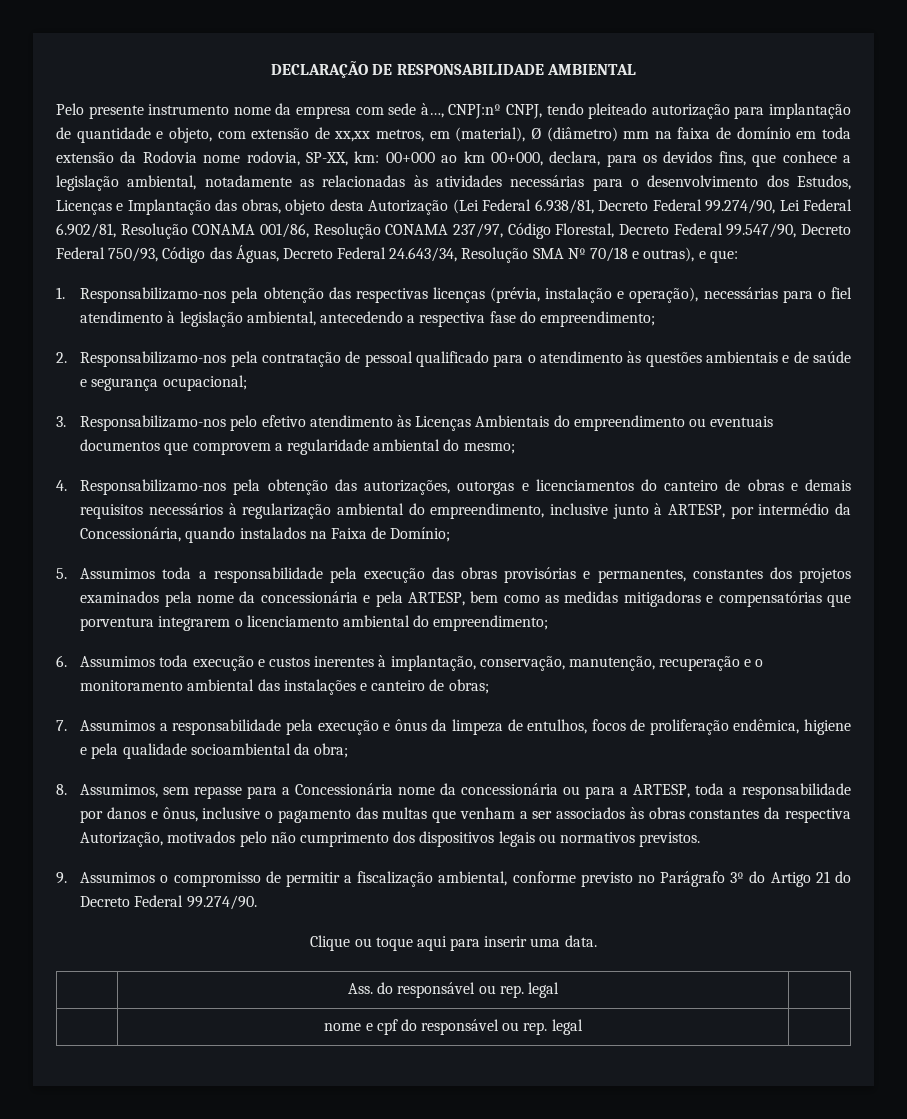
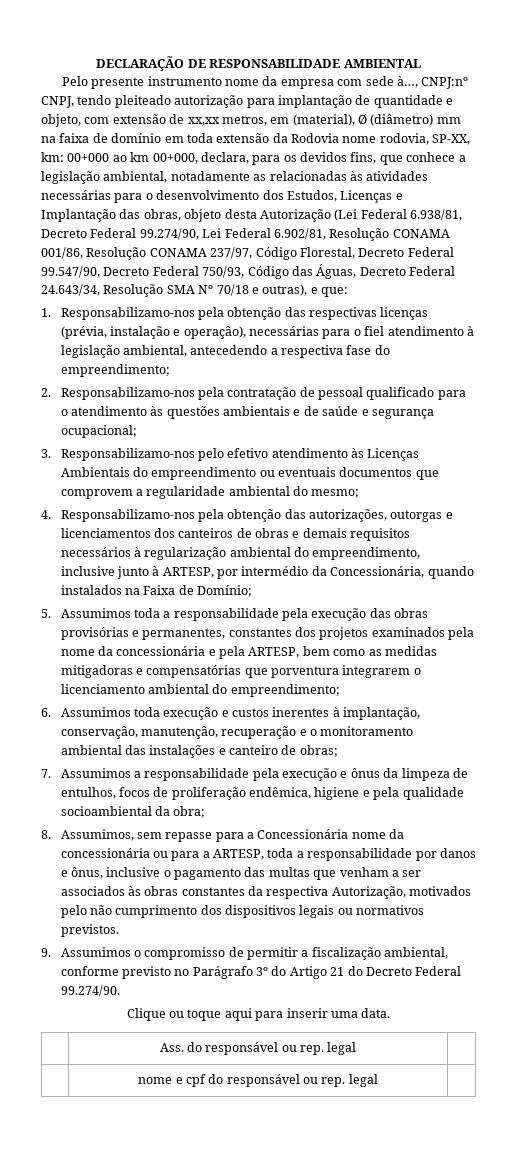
[640,479,719,491] do canteiro -> [153,528,234,538] dos canteiros

